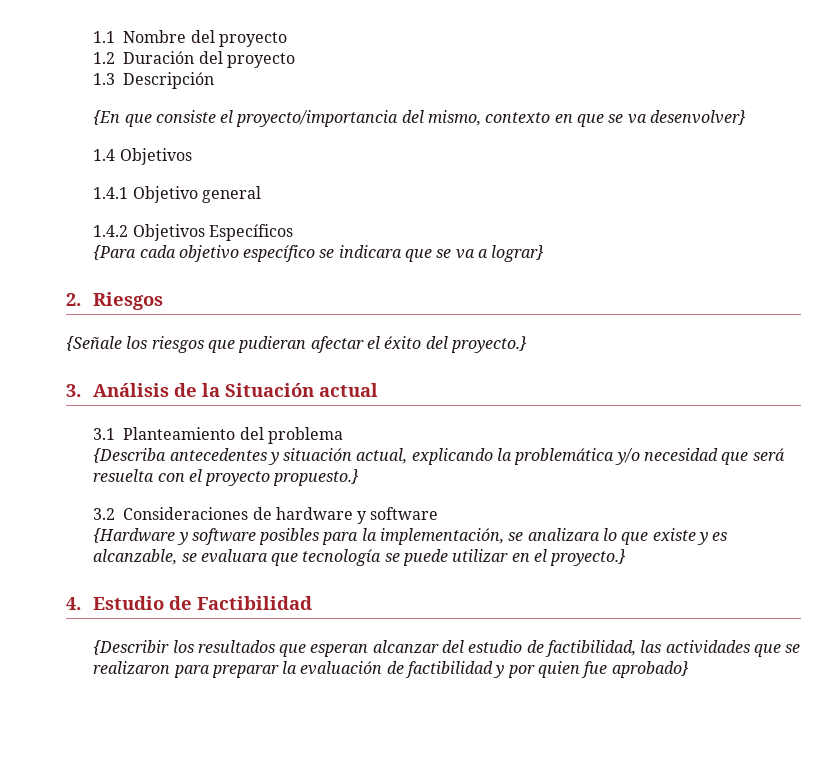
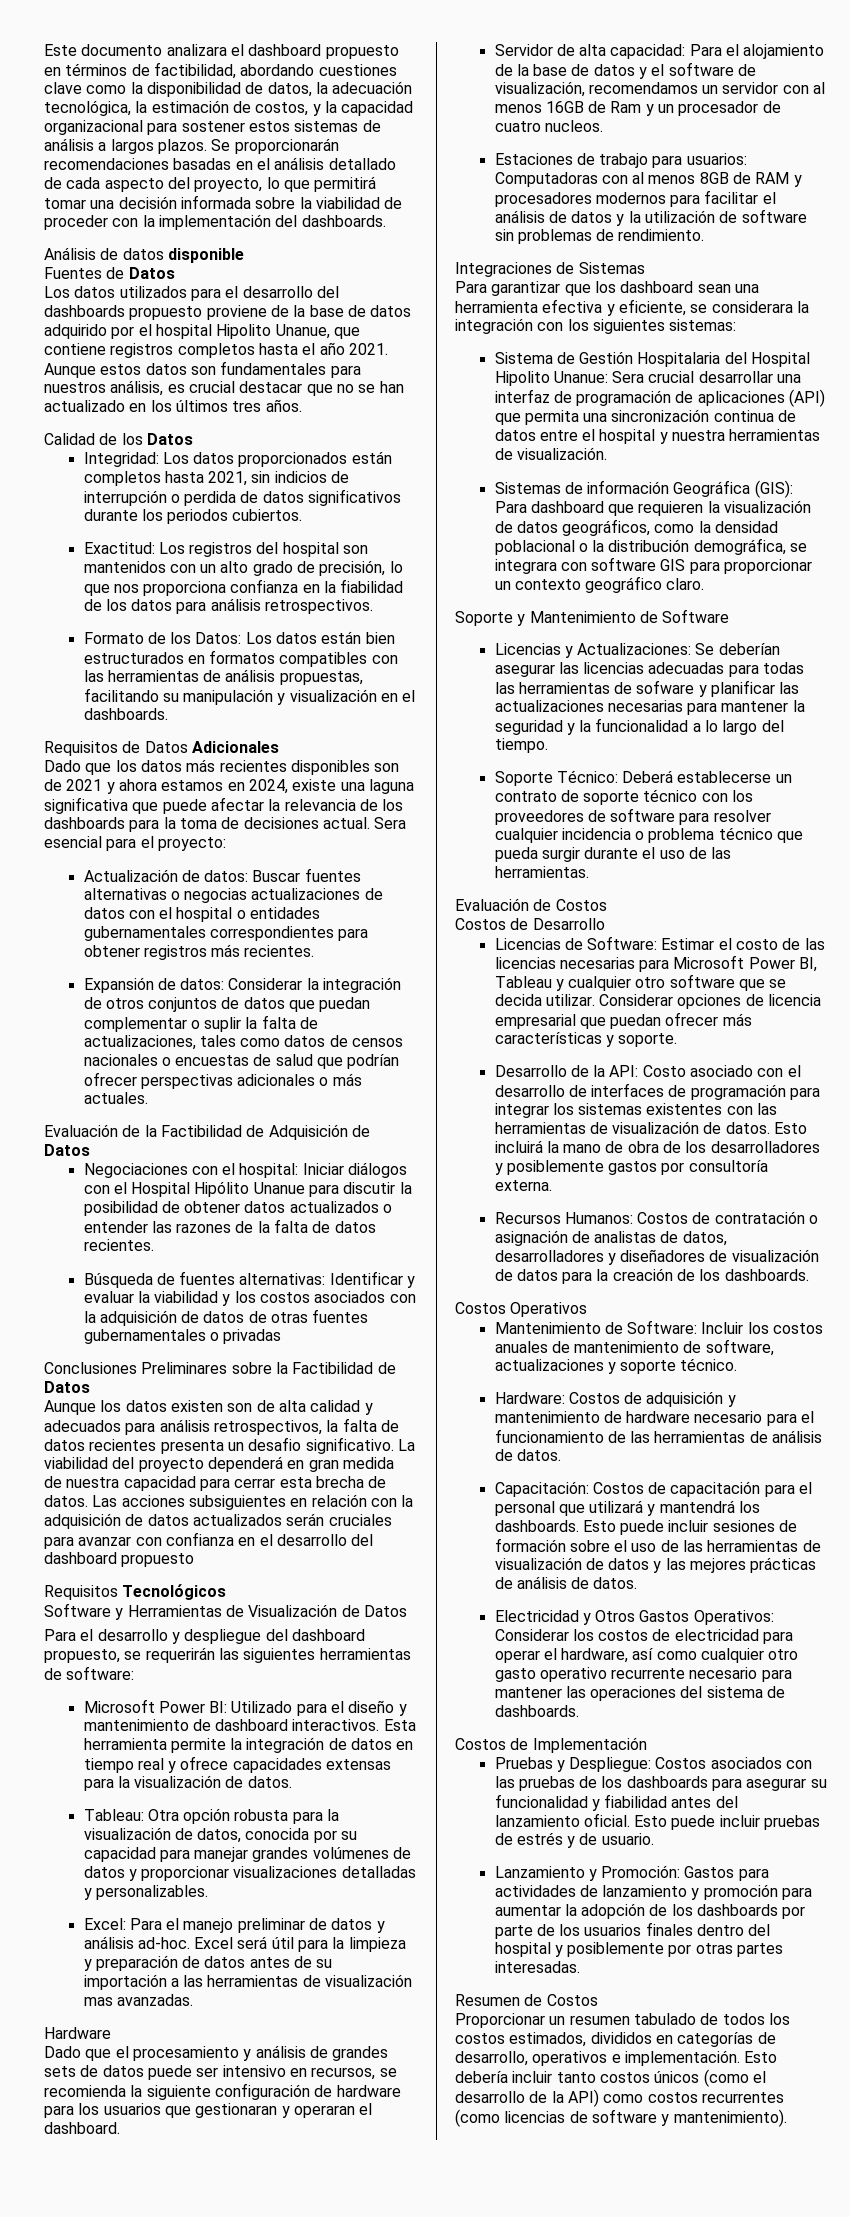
[93,30,287,47] [93,51,295,68] [93,72,215,89] [93,110,747,127] [93,148,192,165] [93,186,261,203] [93,224,293,241] [93,245,545,262] [66,292,164,310] [66,336,527,353] [66,383,379,397] [93,427,343,444] [93,448,785,465] [93,469,360,486] [93,507,439,524] [93,528,728,545] [93,549,627,566] [66,596,313,610] [93,640,801,657] [93,661,689,678] 1.1 Nombre del proyecto // 1.2 Duración del proyecto // 1.3 Descripción // {En que consiste el proyecto/importancia del mismo, contexto en que se va desenvolver} // 1.4 Objetivos // 1.4.1 Objetivo general // 1.4.2 Objetivos Específicos // {Para cada objetivo específico se indicara que se va a lograr} // 2. Riesgos // {Señale los riesgos que pudieran afectar el éxito del proyecto.} // 3. Análisis de la Situación actual // 3.1 Planteamiento del problema // {Describa antecedentes y situación actual, explicando la problemática y/o necesidad que será resuelta con el proyecto propuesto.} // 3.2 Consideraciones de hardware y software // {Hardware y software posibles para la implementación, se analizara lo que existe y es alcanzable, se evaluara que tecnología se puede utilizar en el proyecto.} // 4. Estudio de Factibilidad // {Describir los resultados que esperan alcanzar del estudio de factibilidad, las actividades que se realizaron para preparar la evaluación de factibilidad y por quien fue aprobado} -> [44,44,399,59] [44,62,397,79] [44,81,413,97] [44,100,414,116] [44,120,381,135] [44,138,339,154] [44,157,396,170] [44,176,377,192] [44,195,403,209] [44,214,386,230] [44,247,244,263] [44,267,175,279] [44,286,339,301] [44,305,412,320] [44,324,360,339] [44,342,388,358] [44,361,361,378] [44,380,404,396] [44,399,302,412] [44,433,193,445] [83,451,392,467] [83,471,350,486] [83,489,402,506] [83,509,303,524] [83,542,369,557] [83,560,403,576] [83,579,404,596] [83,598,374,614] [83,631,395,644] [83,650,398,667] [83,669,363,685] [83,688,416,705] [83,708,168,720] [44,741,279,756] [44,759,400,775] [44,779,414,794] [44,797,404,814] [44,817,407,832] [44,836,226,851] [83,868,361,882] [83,888,383,903] [83,907,321,922] [83,926,369,941] [83,944,315,960] [83,977,402,993] [83,997,371,1012] [83,1015,319,1032] [83,1035,404,1050] [83,1054,400,1069] [83,1072,362,1089] [83,1092,148,1104] [44,1124,370,1140] [44,1144,90,1156] [83,1162,408,1178] [83,1181,412,1197] [83,1201,393,1216] [83,1219,376,1233] [83,1239,154,1251] [83,1271,416,1288] [83,1291,416,1306] [83,1309,369,1326] [83,1329,282,1344] [44,1362,396,1374] [44,1381,90,1393] [44,1400,373,1415] [44,1418,399,1435] [44,1437,415,1454] [44,1456,394,1472] [44,1476,387,1491] [44,1494,414,1510] [44,1513,392,1529] [44,1532,374,1549] [44,1552,195,1567] [44,1584,227,1600] [44,1603,407,1620] [44,1629,365,1644] [44,1647,411,1663] [44,1666,135,1680] [83,1699,407,1716] [83,1719,416,1731] [83,1737,414,1753] [83,1756,392,1773] [83,1775,292,1791] [83,1808,340,1824] [83,1827,358,1843] [83,1847,412,1862] [83,1866,416,1881] [83,1885,208,1900] [83,1918,385,1933] [83,1936,406,1952] [83,1955,333,1971] [83,1974,413,1990] [83,1994,193,2006] [44,2027,111,2039] [44,2045,389,2061] [44,2065,397,2080] [44,2083,401,2100] [44,2103,373,2118] [44,2122,120,2134] [494,44,825,59] [494,62,757,79] [494,81,826,97] [494,101,781,116] [494,120,603,132] [494,153,747,168] [494,172,802,187] [494,190,776,207] [494,209,807,226] [494,229,705,244] [455,262,645,277] [455,281,759,296] [455,299,809,316] [455,318,737,334] [494,351,811,367] [494,371,802,386] [494,389,826,407] [494,409,797,425] [494,429,821,444] [494,447,607,460] [494,480,793,498] [494,500,812,516] [494,519,779,536] [494,538,808,555] [494,557,813,574] [494,576,705,593] [455,609,730,626] [494,643,780,658] [494,662,805,677] [494,680,800,697] [494,700,805,715] [494,718,784,735] [494,738,548,753] [494,770,792,786] [494,789,754,805] [494,808,771,825] [494,827,804,843] [494,847,732,862] [494,866,589,878] [455,898,607,911] [455,918,605,930] [494,936,825,950] [494,955,818,972] [494,974,787,991] [494,994,822,1009] [494,1012,752,1029] [494,1032,678,1047] [494,1065,801,1077] [494,1083,821,1100] [494,1103,778,1118] [494,1121,808,1134] [494,1140,820,1153] [494,1160,768,1175] [494,1180,552,1191] [494,1211,819,1224] [494,1230,727,1246] [494,1249,819,1265] [494,1268,809,1284] [455,1302,588,1317] [494,1320,824,1334] [494,1339,774,1356] [494,1358,738,1374] [494,1391,736,1407] [494,1411,815,1426] [494,1429,823,1443] [494,1449,561,1461] [494,1481,813,1497] [494,1500,761,1516] [494,1520,798,1535] [494,1538,821,1552] [494,1557,817,1573] [494,1576,638,1589] [494,1610,774,1625] [494,1629,794,1644] [494,1648,799,1663] [494,1667,792,1682] [494,1686,786,1701] [494,1705,579,1717] [455,1737,647,1753] [494,1757,813,1772] [494,1776,827,1791] [494,1794,738,1811] [494,1813,821,1830] [494,1832,654,1848] [494,1865,769,1881] [494,1884,813,1900] [494,1903,806,1919] [494,1922,771,1939] [494,1942,784,1957] [494,1961,580,1973] [455,1994,598,2006] [455,2013,790,2028] [455,2032,776,2047] [455,2050,778,2066] [455,2069,766,2087] [455,2089,784,2107] [455,2109,787,2127] Este documento analizara el dashboard propuesto en términos de factibilidad, abordando cuestiones clave como la disponibilidad de datos, la adecuación tecnológica, la estimación de costos, y la capacidad organizacional para sostener estos sistemas de análisis a largos plazos. Se proporcionarán recomendaciones basadas en el análisis detallado de cada aspecto del proyecto, lo que permitirá tomar una decisión informada sobre la viabilidad de proceder con la implementación del dashboards. // Análisis de datos disponible // Fuentes de Datos // Los datos utilizados para el desarrollo del dashboards propuesto proviene de la base de datos adquirido por el hospital Hipolito Unanue, que contiene registros completos hasta el año 2021. Aunque estos datos son fundamentales para nuestros análisis, es crucial destacar que no se han actualizado en los últimos tres años. // Calidad de los Datos // Integridad: Los datos proporcionados están completos hasta 2021, sin indicios de interrupción o perdida de datos significativos durante los periodos cubiertos. // Exactitud: Los registros del hospital son mantenidos con un alto grado de precisión, lo que nos proporciona confianza en la fiabilidad de los datos para análisis retrospectivos. // Formato de los Datos: Los datos están bien estructurados en formatos compatibles con las herramientas de análisis propuestas, facilitando su manipulación y visualización en el dashboards. // Requisitos de Datos Adicionales // Dado que los datos más recientes disponibles son de 2021 y ahora estamos en 2024, existe una laguna significativa que puede afectar la relevancia de los dashboards para la toma de decisiones actual. Sera esencial para el proyecto: // Actualización de datos: Buscar fuentes alternativas o negocias actualizaciones de datos con el hospital o entidades gubernamentales correspondientes para obtener registros más recientes. // Expansión de datos: Considerar la integración de otros conjuntos de datos que puedan complementar o suplir la falta de actualizaciones, tales como datos de censos nacionales o encuestas de salud que podrían ofrecer perspectivas adicionales o más actuales. // Evaluación de la Factibilidad de Adquisición de Datos // Negociaciones con el hospital: Iniciar diálogos con el Hospital Hipólito Unanue para discutir la posibilidad de obtener datos actualizados o entender las razones de la falta de datos recientes. // Búsqueda de fuentes alternativas: Identificar y evaluar la viabilidad y los costos asociados con la adquisición de datos de otras fuentes gubernamentales o privadas // Conclusiones Preliminares sobre la Factibilidad de Datos // Aunque los datos existen son de alta calidad y adecuados para análisis retrospectivos, la falta de datos recientes presenta un desafio significativo. La viabilidad del proyecto dependerá en gran medida de nuestra capacidad para cerrar esta brecha de datos. Las acciones subsiguientes en relación con la adquisición de datos actualizados serán cruciales para avanzar con confianza en el desarrollo del dashboard propuesto // Requisitos Tecnológicos // Software y Herramientas de Visualización de Datos // Para el desarrollo y despliegue del dashboard propuesto, se requerirán las siguientes herramientas de software: // Microsoft Power BI: Utilizado para el diseño y mantenimiento de dashboard interactivos. Esta herramienta permite la integración de datos en tiempo real y ofrece capacidades extensas para la visualización de datos. // Tableau: Otra opción robusta para la visualización de datos, conocida por su capacidad para manejar grandes volúmenes de datos y proporcionar visualizaciones detalladas y personalizables. // Excel: Para el manejo preliminar de datos y análisis ad-hoc. Excel será útil para la limpieza y preparación de datos antes de su importación a las herramientas de visualización mas avanzadas. // Hardware // Dado que el procesamiento y análisis de grandes sets de datos puede ser intensivo en recursos, se recomienda la siguiente configuración de hardware para los usuarios que gestionaran y operaran el dashboard. // Servidor de alta capacidad: Para el alojamiento de la base de datos y el software de visualización, recomendamos un servidor con al menos 16GB de Ram y un procesador de cuatro nucleos. // Estaciones de trabajo para usuarios: Computadoras con al menos 8GB de RAM y procesadores modernos para facilitar el análisis de datos y la utilización de software sin problemas de rendimiento. // Integraciones de Sistemas // Para garantizar que los dashboard sean una herramienta efectiva y eficiente, se considerara la integración con los siguientes sistemas: // Sistema de Gestión Hospitalaria del Hospital Hipolito Unanue: Sera crucial desarrollar una interfaz de programación de aplicaciones (API) que permita una sincronización continua de datos entre el hospital y nuestra herramientas de visualización. // Sistemas de información Geográfica (GIS): Para dashboard que requieren la visualización de datos geográficos, como la densidad poblacional o la distribución demográfica, se integrara con software GIS para proporcionar un contexto geográfico claro. // Soporte y Mantenimiento de Software // Licencias y Actualizaciones: Se deberían asegurar las licencias adecuadas para todas las herramientas de sofware y planificar las actualizaciones necesarias para mantener la seguridad y la funcionalidad a lo largo del tiempo. // Soporte Técnico: Deberá establecerse un contrato de soporte técnico con los proveedores de software para resolver cualquier incidencia o problema técnico que pueda surgir durante el uso de las herramientas. // Evaluación de Costos // Costos de Desarrollo // Licencias de Software: Estimar el costo de las licencias necesarias para Microsoft Power BI, Tableau y cualquier otro software que se decida utilizar. Considerar opciones de licencia empresarial que puedan ofrecer más características y soporte. // Desarrollo de la API: Costo asociado con el desarrollo de interfaces de programación para integrar los sistemas existentes con las herramientas de visualización de datos. Esto incluirá la mano de obra de los desarrolladores y posiblemente gastos por consultoría externa. // Recursos Humanos: Costos de contratación o asignación de analistas de datos, desarrolladores y diseñadores de visualización de datos para la creación de los dashboards. // Costos Operativos // Mantenimiento de Software: Incluir los costos anuales de mantenimiento de software, actualizaciones y soporte técnico. // Hardware: Costos de adquisición y mantenimiento de hardware necesario para el funcionamiento de las herramientas de análisis de datos. // Capacitación: Costos de capacitación para el personal que utilizará y mantendrá los dashboards. Esto puede incluir sesiones de formación sobre el uso de las herramientas de visualización de datos y las mejores prácticas de análisis de datos. // Electricidad y Otros Gastos Operativos: Considerar los costos de electricidad para operar el hardware, así como cualquier otro gasto operativo recurrente necesario para mantener las operaciones del sistema de dashboards. // Costos de Implementación // Pruebas y Despliegue: Costos asociados con las pruebas de los dashboards para asegurar su funcionalidad y fiabilidad antes del lanzamiento oficial. Esto puede incluir pruebas de estrés y de usuario. // Lanzamiento y Promoción: Gastos para actividades de lanzamiento y promoción para aumentar la adopción de los dashboards por parte de los usuarios finales dentro del hospital y posiblemente por otras partes interesadas. // Resumen de Costos // Proporcionar un resumen tabulado de todos los costos estimados, divididos en categorías de desarrollo, operativos e implementación. Esto debería incluir tanto costos únicos (como el desarrollo de la API) como costos recurrentes (como licencias de software y mantenimiento).

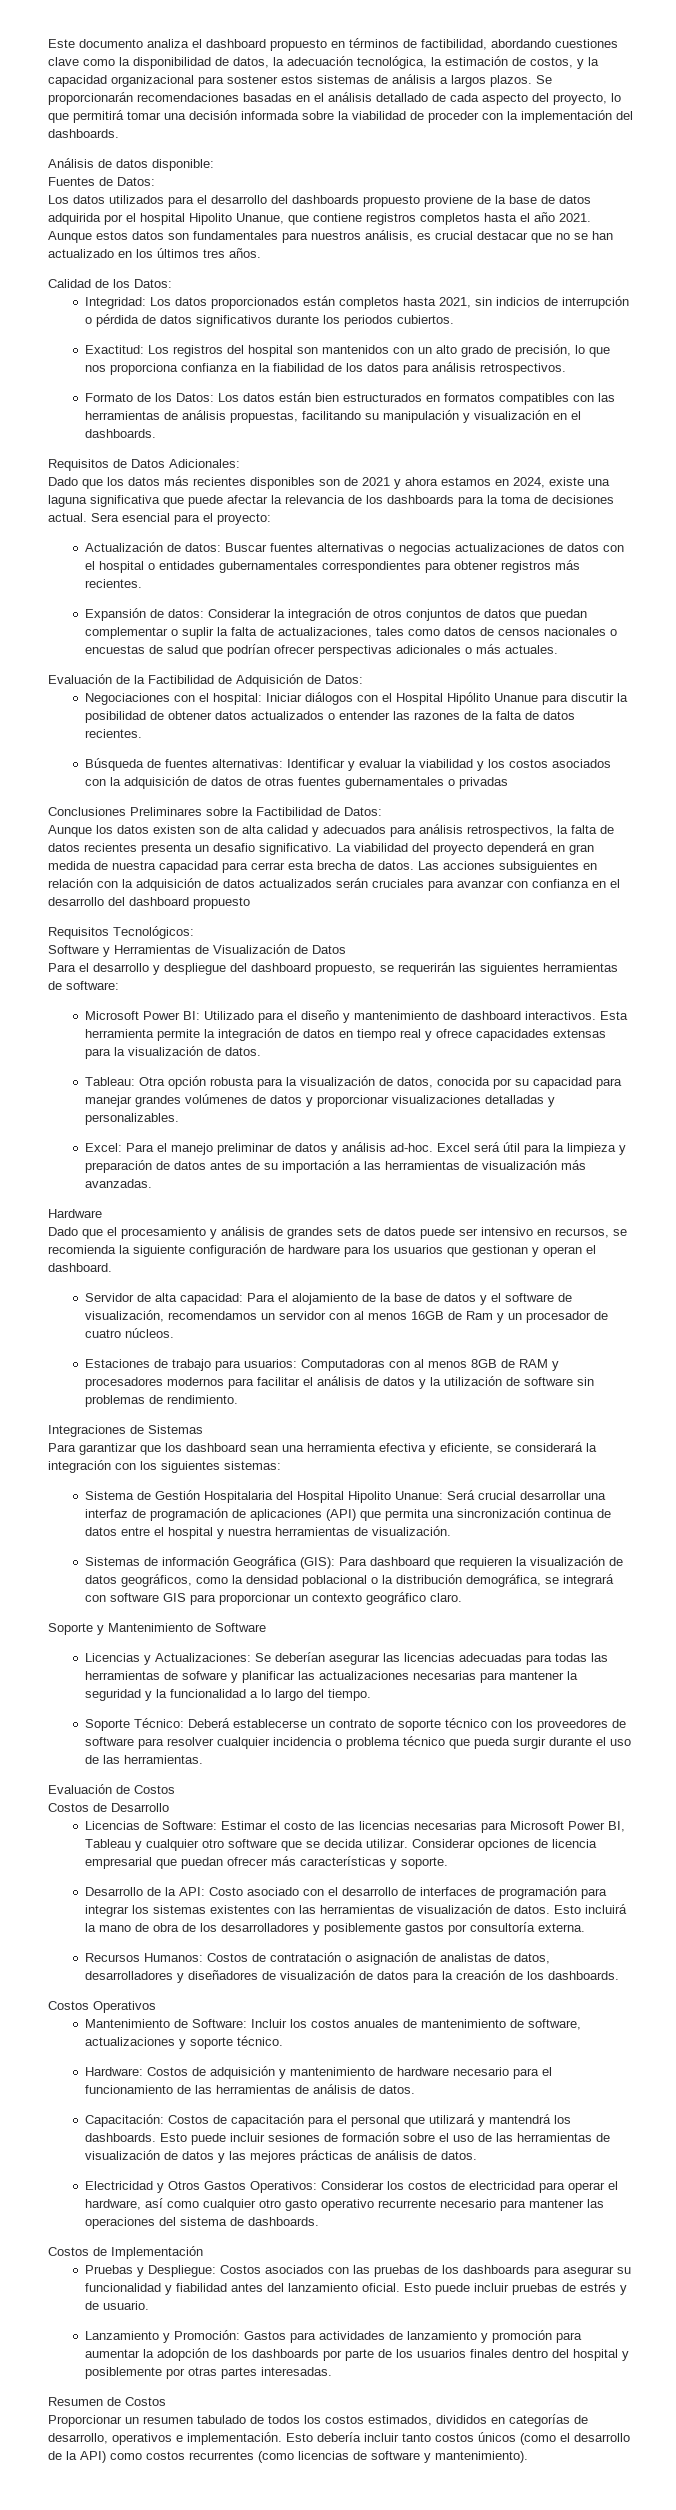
[166,44,227,56] analizara -> [147,39,189,48] analiza
[167,248,244,263] disponible -> [152,159,214,171] disponible:
[128,267,175,279] Datos -> [117,177,155,186] Datos:
[44,324,107,339] adquirido -> [48,213,101,225] adquirida
[146,433,193,445] Datos -> [134,279,172,288] Datos:
[184,491,237,506] perdida -> [95,314,139,327] pérdida
[191,741,279,753] Adicionales -> [169,459,240,468] Adicionales:
[44,1144,90,1156] Datos -> [325,675,363,684] Datos:
[44,1381,90,1393] Datos -> [344,807,382,816] Datos:
[122,1584,227,1600] Tecnológicos -> [113,926,194,939] Tecnológicos:
[83,1997,113,2006] mas -> [560,1160,586,1170] más
[195,2103,355,2118] gestionaran y operaran -> [472,1245,582,1257] gestionan y operan
[544,120,603,132] nucleos. -> [124,1328,174,1338] núcleos.
[711,301,793,313] considerara -> [515,1442,583,1452] considerará
[612,371,645,383] Sera -> [446,1490,475,1500] Será
[494,559,557,574] integrara -> [562,1574,614,1587] integrará

